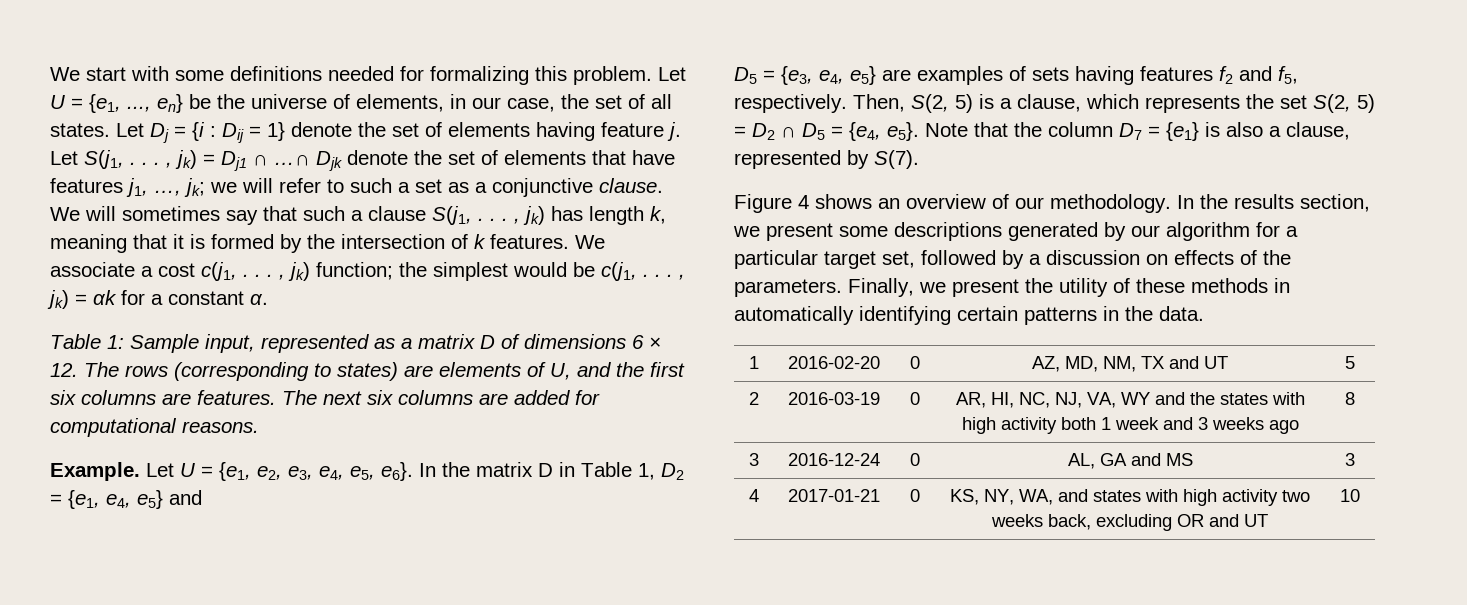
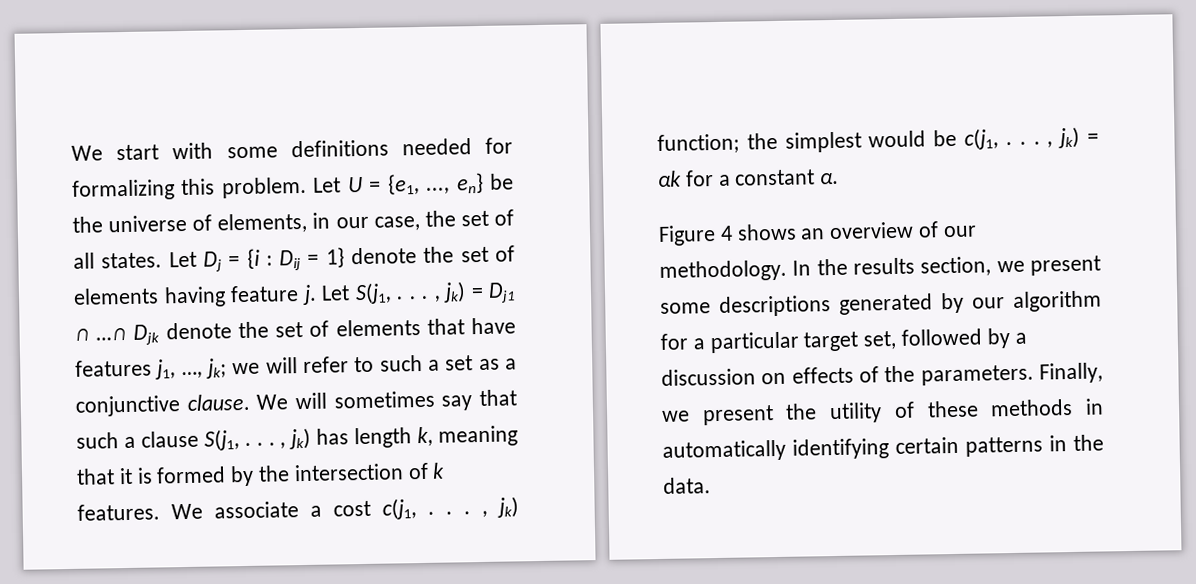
[50,334,661,353] [50,362,685,381] [50,390,600,405] [50,418,259,437] [50,462,684,481] [50,490,202,509] [734,66,1298,85] [734,94,1375,113] [734,122,1350,141] [734,150,919,169] // Table 1: Sample input, represented as a matrix D of dimensions 6 × 12. The rows (corresponding to states) are elements of U, and the first six columns are features. The next six columns are added for computational reasons. // Example. Let U = {e1, e2, e3, e4, e5, e6}. In the matrix D in Table 1, D2 = {e1, e4, e5} and // D5 = {e3, e4, e5} are examples of sets having features f2 and f5, respectively. Then, S(2, 5) is a clause, which represents the set S(2, 5) = D2 ∩ D5 = {e4, e5}. Note that the column D7 = {e1} is also a clause, represented by S(7). -> (840, 178) none
[749,356,759,369] [788,356,880,369] [909,356,920,369] [1032,356,1228,372] [1345,356,1355,369] [749,392,759,405] [788,392,880,405] [909,392,920,405] [955,392,1305,408] [961,417,1299,434] [1345,392,1355,405] [749,453,759,466] [788,453,880,466] [909,453,920,466] [1067,453,1193,469] [1345,453,1355,466] [749,489,759,502] [788,489,880,502] [909,489,920,502] [950,489,1310,506] [991,514,1268,531] [1340,489,1360,502] // 1 | 2016-02-20 | 0 | AZ, MD, NM, TX and UT | 5 // 2 | 2016-03-19 | 0 | AR, HI, NC, NJ, VA, WY and the states with high activity both 1 week and 3 weeks ago | 8 // 3 | 2016-12-24 | 0 | AL, GA and MS | 3 // 4 | 2017-01-21 | 0 | KS, NY, WA, and states with high activity two weeks back, excluding OR and UT | 10 -> (711, 485) none

